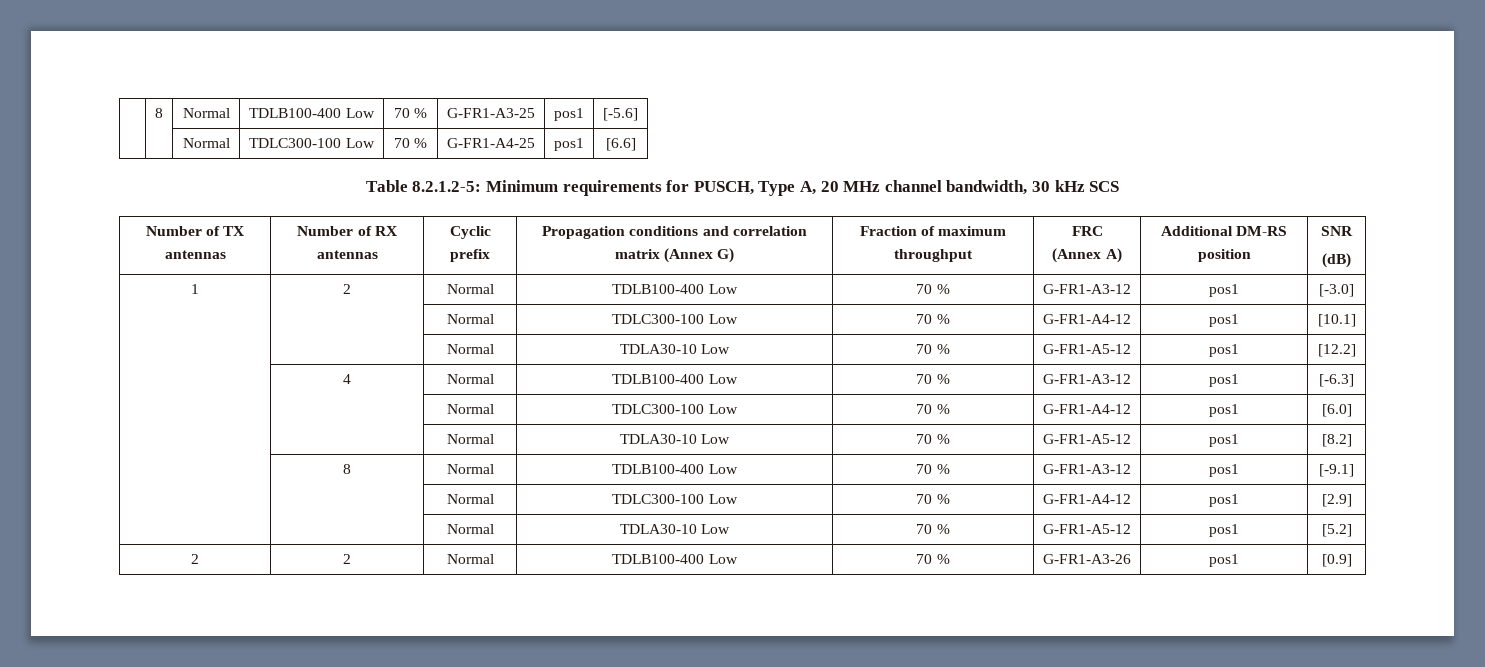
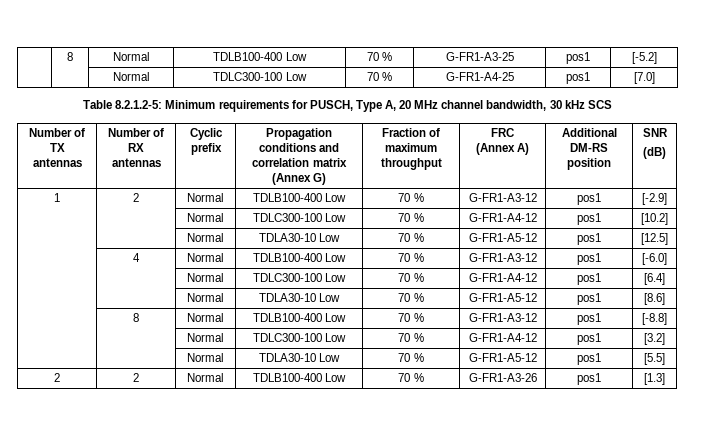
[603,108,638,121] [-5.6] -> [631,52,657,64] [-5.2]
[605,138,636,151] [6.6] -> [633,72,655,84] [7.0]
[1319,284,1354,297] [446,314,494,324] [612,314,738,324] [916,314,950,324] [1043,314,1131,324] [1209,314,1239,327] [1317,314,1356,327] [446,344,494,354] [619,344,731,354] [916,344,950,354] [1043,344,1131,354] [1209,344,1239,357] [1317,344,1356,357] [-3.0] // | | Normal | TDLC300-100 Low | 70 % | G-FR1-A4-12 | pos1 | [10.1] // | | Normal | TDLA30-10 Low | 70 % | G-FR1-A5-12 | pos1 | [12.2] -> [642,193,667,205] [187,213,224,222] [252,213,347,222] [398,213,424,222] [468,213,537,222] [577,213,601,225] [641,213,668,225] [187,233,224,242] [258,233,341,242] [398,233,424,242] [468,233,537,242] [577,233,601,245] [641,233,668,245] [-2.9] // | | Normal | TDLC300-100 Low | 70 % | G-FR1-A4-12 | pos1 | [10.2] // | | Normal | TDLA30-10 Low | 70 % | G-FR1-A5-12 | pos1 | [12.5]
[1319,374,1354,387] [446,404,494,414] [612,404,738,414] [916,404,950,414] [1043,404,1131,414] [1209,404,1239,417] [1321,404,1352,417] [446,434,494,444] [619,434,731,444] [916,434,950,444] [1043,434,1131,444] [1209,434,1239,447] [1321,434,1352,447] [-6.3] // | | Normal | TDLC300-100 Low | 70 % | G-FR1-A4-12 | pos1 | [6.0] // | | Normal | TDLA30-10 Low | 70 % | G-FR1-A5-12 | pos1 | [8.2] -> [642,253,667,265] [187,273,224,282] [252,273,347,282] [398,273,424,282] [468,273,537,282] [577,273,601,285] [644,273,665,285] [187,293,224,302] [258,293,341,302] [398,293,424,302] [468,293,537,302] [577,293,601,305] [644,293,665,305] [-6.0] // | | Normal | TDLC300-100 Low | 70 % | G-FR1-A4-12 | pos1 | [6.4] // | | Normal | TDLA30-10 Low | 70 % | G-FR1-A5-12 | pos1 | [8.6]
[1319,464,1354,477] [446,494,494,504] [612,494,738,504] [916,494,950,504] [1043,494,1131,504] [1209,494,1239,507] [1321,494,1352,507] [446,524,494,534] [619,524,731,534] [916,524,950,534] [1043,524,1131,534] [1209,524,1239,537] [1321,524,1352,537] [-9.1] // | | Normal | TDLC300-100 Low | 70 % | G-FR1-A4-12 | pos1 | [2.9] // | | Normal | TDLA30-10 Low | 70 % | G-FR1-A5-12 | pos1 | [5.2] -> [642,313,667,325] [187,333,224,342] [252,333,347,342] [398,333,424,342] [468,333,537,342] [577,333,601,345] [644,333,665,345] [187,353,224,362] [258,353,341,362] [398,353,424,362] [468,353,537,362] [577,353,601,365] [644,353,665,365] [-8.8] // | | Normal | TDLC300-100 Low | 70 % | G-FR1-A4-12 | pos1 | [3.2] // | | Normal | TDLA30-10 Low | 70 % | G-FR1-A5-12 | pos1 | [5.5]
[1321,554,1352,567] [0.9] -> [644,373,665,385] [1.3]

